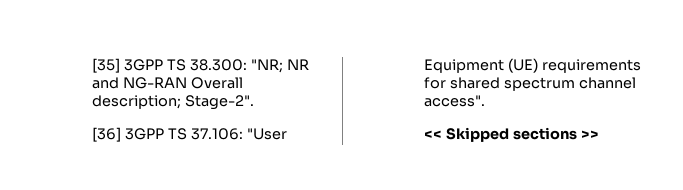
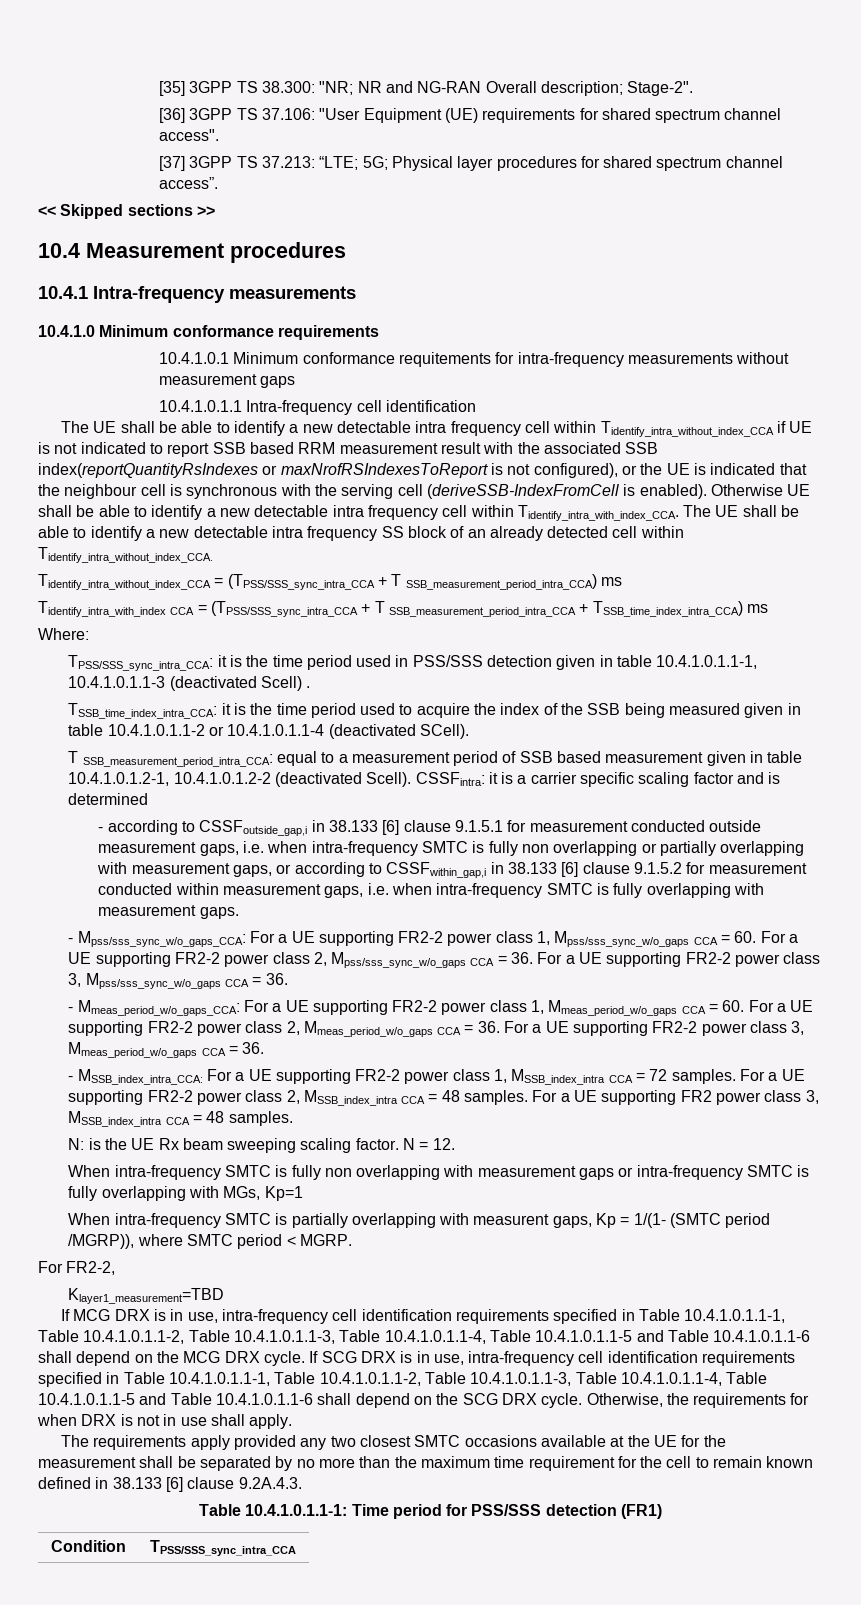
[424,127,600,142] << Skipped sections >> -> [158,156,783,171] [158,177,218,189] [38,204,215,219] [38,242,346,263] [38,286,356,303] [38,325,379,340] [158,352,790,367] [158,374,296,388] [158,400,476,415] [61,421,813,437] [38,442,659,457] [38,463,807,478] [38,484,811,499] [38,505,800,521] [38,526,684,541] [38,547,213,563] [38,574,622,590] [38,601,768,617] [38,628,89,640] [68,655,758,671] [68,676,311,691] [68,703,801,719] [68,724,469,739] [68,751,803,767] [68,772,781,787] [68,793,149,805] [98,820,762,836] [98,841,805,856] [97,862,807,878] [98,883,765,898] [98,905,239,919] [68,931,799,947] [68,952,821,968] [68,973,288,989] [68,1000,814,1016] [68,1021,805,1037] [68,1042,265,1058] [68,1069,805,1085] [68,1090,819,1106] [68,1111,293,1127] [68,1138,455,1153] [68,1165,810,1180] [68,1186,303,1201] [68,1213,771,1228] [68,1234,352,1249] [38,1261,116,1275] [68,1288,225,1304] [61,1309,786,1324] [38,1330,811,1344] [38,1351,796,1366] [38,1372,768,1387] [38,1393,810,1408] [37,1414,293,1429] [61,1435,726,1450] [38,1456,814,1471] [38,1477,302,1492] [198,1504,663,1519] [50,1540,126,1552] [150,1540,296,1556] [37] 3GPP TS 37.213: “LTE; 5G; Physical layer procedures for shared spectrum channel access”. // << Skipped sections >> // 10.4 Measurement procedures // 10.4.1 Intra-frequency measurements // 10.4.1.0 Minimum conformance requirements // 10.4.1.0.1 Minimum conformance requitements for intra-frequency measurements without measurement gaps // 10.4.1.0.1.1 Intra-frequency cell identification // The UE shall be able to identify a new detectable intra frequency cell within Tidentify_intra_without_index_CCA if UE is not indicated to report SSB based RRM measurement result with the associated SSB index(reportQuantityRsIndexes or maxNrofRSIndexesToReport is not configured), or the UE is indicated that the neighbour cell is synchronous with the serving cell (deriveSSB-IndexFromCell is enabled). Otherwise UE shall be able to identify a new detectable intra frequency cell within Tidentify_intra_with_index_CCA. The UE shall be able to identify a new detectable intra frequency SS block of an already detected cell within Tidentify_intra_without_index_CCA. // Tidentify_intra_without_index_CCA = (TPSS/SSS_sync_intra_CCA + T SSB_measurement_period_intra_CCA) ms // Tidentify_intra_with_index CCA = (TPSS/SSS_sync_intra_CCA + T SSB_measurement_period_intra_CCA + TSSB_time_index_intra_CCA) ms // Where: // TPSS/SSS_sync_intra_CCA: it is the time period used in PSS/SSS detection given in table 10.4.1.0.1.1-1, 10.4.1.0.1.1-3 (deactivated Scell) . // TSSB_time_index_intra_CCA: it is the time period used to acquire the index of the SSB being measured given in table 10.4.1.0.1.1-2 or 10.4.1.0.1.1-4 (deactivated SCell). // T SSB_measurement_period_intra_CCA: equal to a measurement period of SSB based measurement given in table 10.4.1.0.1.2-1, 10.4.1.0.1.2-2 (deactivated Scell). CSSFintra: it is a carrier specific scaling factor and is determined // - according to CSSFoutside_gap,i in 38.133 [6] clause 9.1.5.1 for measurement conducted outside measurement gaps, i.e. when intra-frequency SMTC is fully non overlapping or partially overlapping with measurement gaps, or according to CSSFwithin_gap,i in 38.133 [6] clause 9.1.5.2 for measurement conducted within measurement gaps, i.e. when intra-frequency SMTC is fully overlapping with measurement gaps. // - Mpss/sss_sync_w/o_gaps_CCA: For a UE supporting FR2-2 power class 1, Mpss/sss_sync_w/o_gaps CCA = 60. For a UE supporting FR2-2 power class 2, Mpss/sss_sync_w/o_gaps CCA = 36. For a UE supporting FR2-2 power class 3, Mpss/sss_sync_w/o_gaps CCA = 36. // - Mmeas_period_w/o_gaps_CCA: For a UE supporting FR2-2 power class 1, Mmeas_period_w/o_gaps CCA = 60. For a UE supporting FR2-2 power class 2, Mmeas_period_w/o_gaps CCA = 36. For a UE supporting FR2-2 power class 3, Mmeas_period_w/o_gaps CCA = 36. // - MSSB_index_intra_CCA: For a UE supporting FR2-2 power class 1, MSSB_index_intra CCA = 72 samples. For a UE supporting FR2-2 power class 2, MSSB_index_intra CCA = 48 samples. For a UE supporting FR2 power class 3, MSSB_index_intra CCA = 48 samples. // N: is the UE Rx beam sweeping scaling factor. N = 12. // When intra-frequency SMTC is fully non overlapping with measurement gaps or intra-frequency SMTC is fully overlapping with MGs, Kp=1 // When intra-frequency SMTC is partially overlapping with measurent gaps, Kp = 1/(1- (SMTC period /MGRP)), where SMTC period < MGRP. // For FR2-2, // Klayer1_measurement=TBD // If MCG DRX is in use, intra-frequency cell identification requirements specified in Table 10.4.1.0.1.1-1, Table 10.4.1.0.1.1-2, Table 10.4.1.0.1.1-3, Table 10.4.1.0.1.1-4, Table 10.4.1.0.1.1-5 and Table 10.4.1.0.1.1-6 shall depend on the MCG DRX cycle. If SCG DRX is in use, intra-frequency cell identification requirements specified in Table 10.4.1.0.1.1-1, Table 10.4.1.0.1.1-2, Table 10.4.1.0.1.1-3, Table 10.4.1.0.1.1-4, Table 10.4.1.0.1.1-5 and Table 10.4.1.0.1.1-6 shall depend on the SCG DRX cycle. Otherwise, the requirements for when DRX is not in use shall apply. // The requirements apply provided any two closest SMTC occasions available at the UE for the measurement shall be separated by no more than the maximum time requirement for the cell to remain known defined in 38.133 [6] clause 9.2A.4.3. // Table 10.4.1.0.1.1-1: Time period for PSS/SSS detection (FR1) // Condition | TPSS/SSS_sync_intra_CCA

